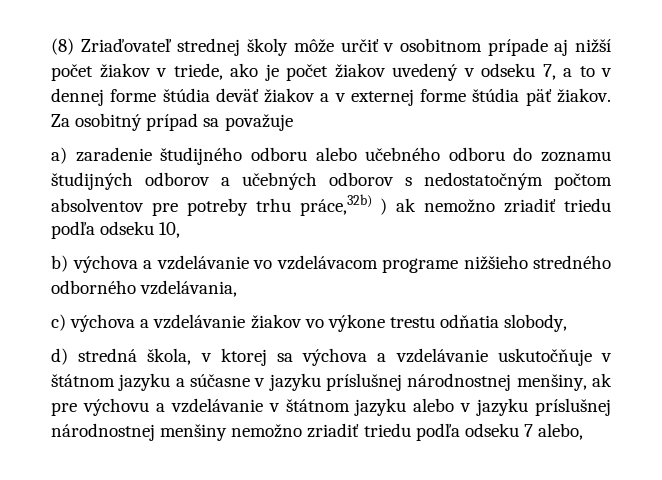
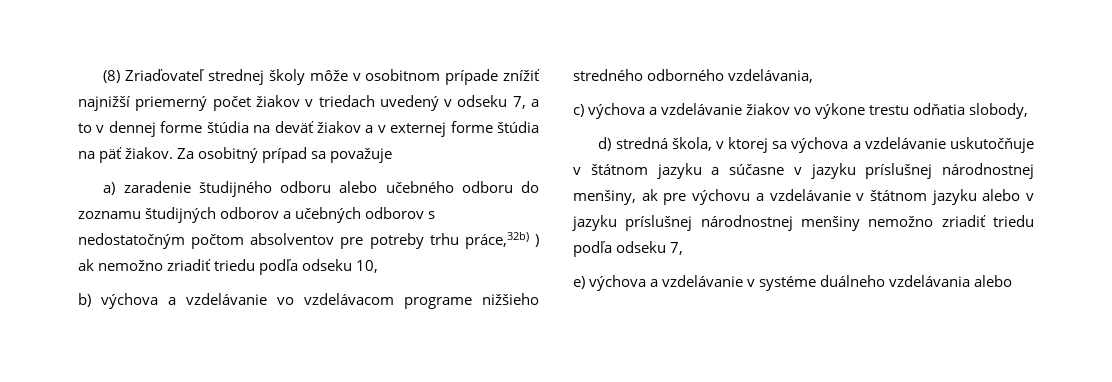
[340,39,379,52] určiť -> (348, 75) none
[554,39,611,56] [51,63,386,81] aj nižší počet žiakov v triede, ako je počet žiakov -> [503,69,540,81] [78,95,375,111] znížiť najnižší priemerný počet žiakov v triedach
(210, 95) none -> [253,125,271,133] na
(520, 95) none -> [78,151,95,159] na
[523,423,584,440] 7 alebo, -> [670,242,684,255] [573,275,1013,291] 7, // e) výchova a vzdelávanie v systéme duálneho vzdelávania alebo

